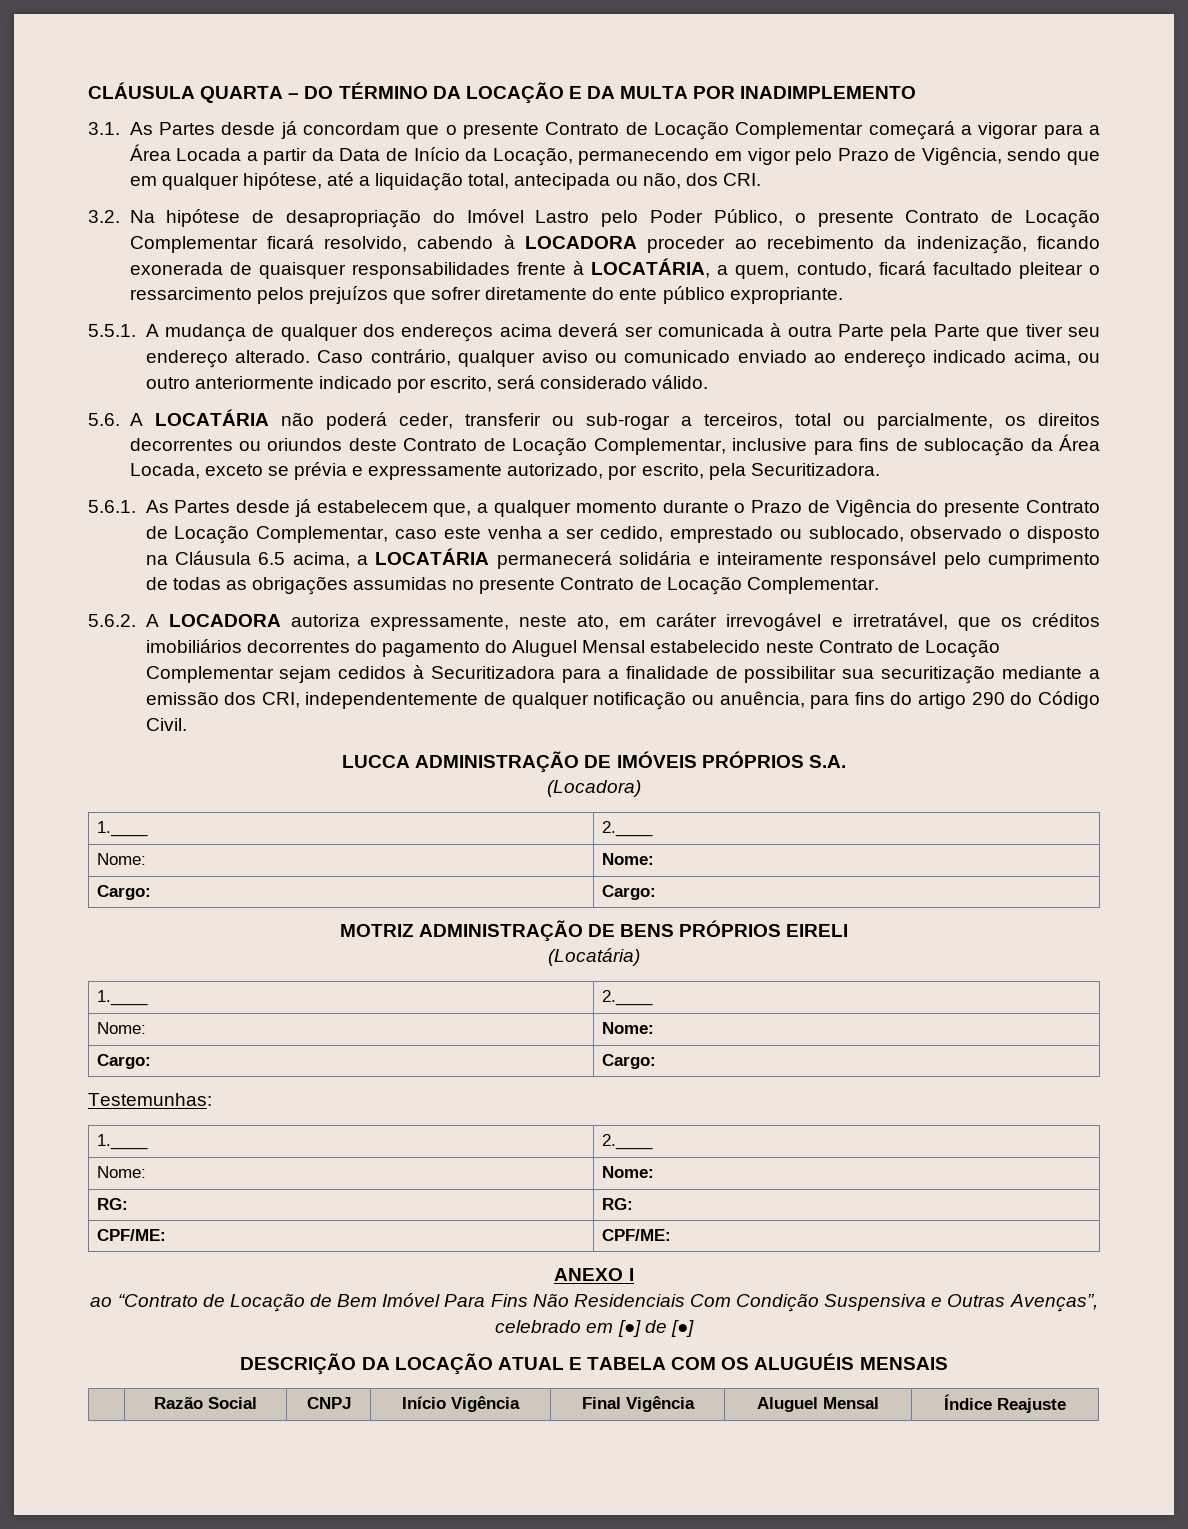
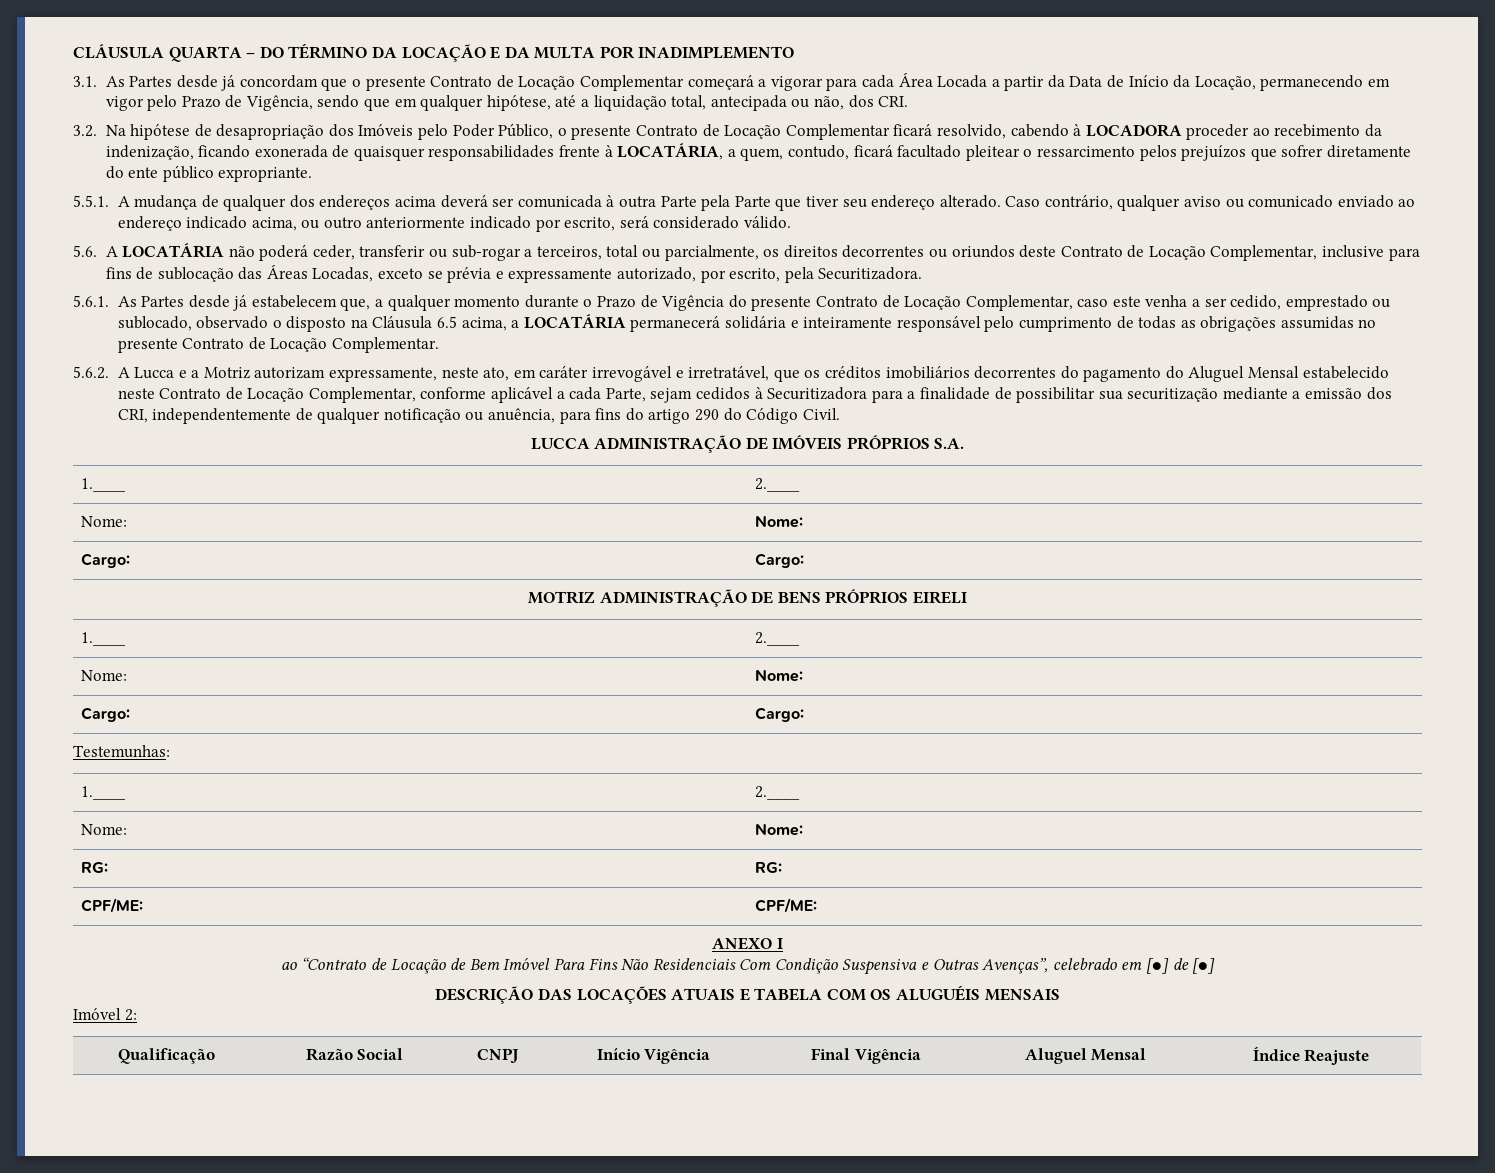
[1089,125,1100,135] a -> [861,75,894,88] cada
[432,209,590,223] do Imóvel Lastro -> [328,124,414,137] dos Imóveis
[1030,434,1100,451] [129,463,200,479] da Área Locada, -> [238,264,374,282] das Áreas Locadas,
[168,614,360,627] LOCADORA autoriza -> [134,367,326,379] Lucca e a Motriz autorizam
[145,666,274,683] Complementar -> [308,387,646,403] Complementar, conforme aplicável a cada Parte,
[547,780,641,797] // (Locadora) -> (965, 443) none
[548,948,640,966] // (Locatária) -> (967, 597) none
[361,1353,564,1375] DA LOCAÇÃO ATUAL -> [537,986,736,1004] DAS LOCAÇÕES ATUAIS
(948, 1363) // -> [73,1008,137,1021] [118,1048,215,1064] // Imóvel 2: // Qualificação

